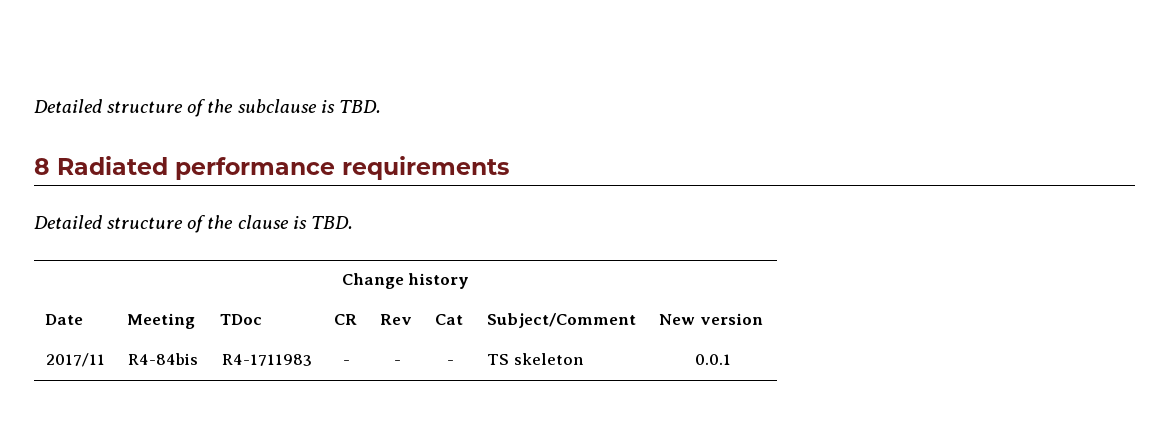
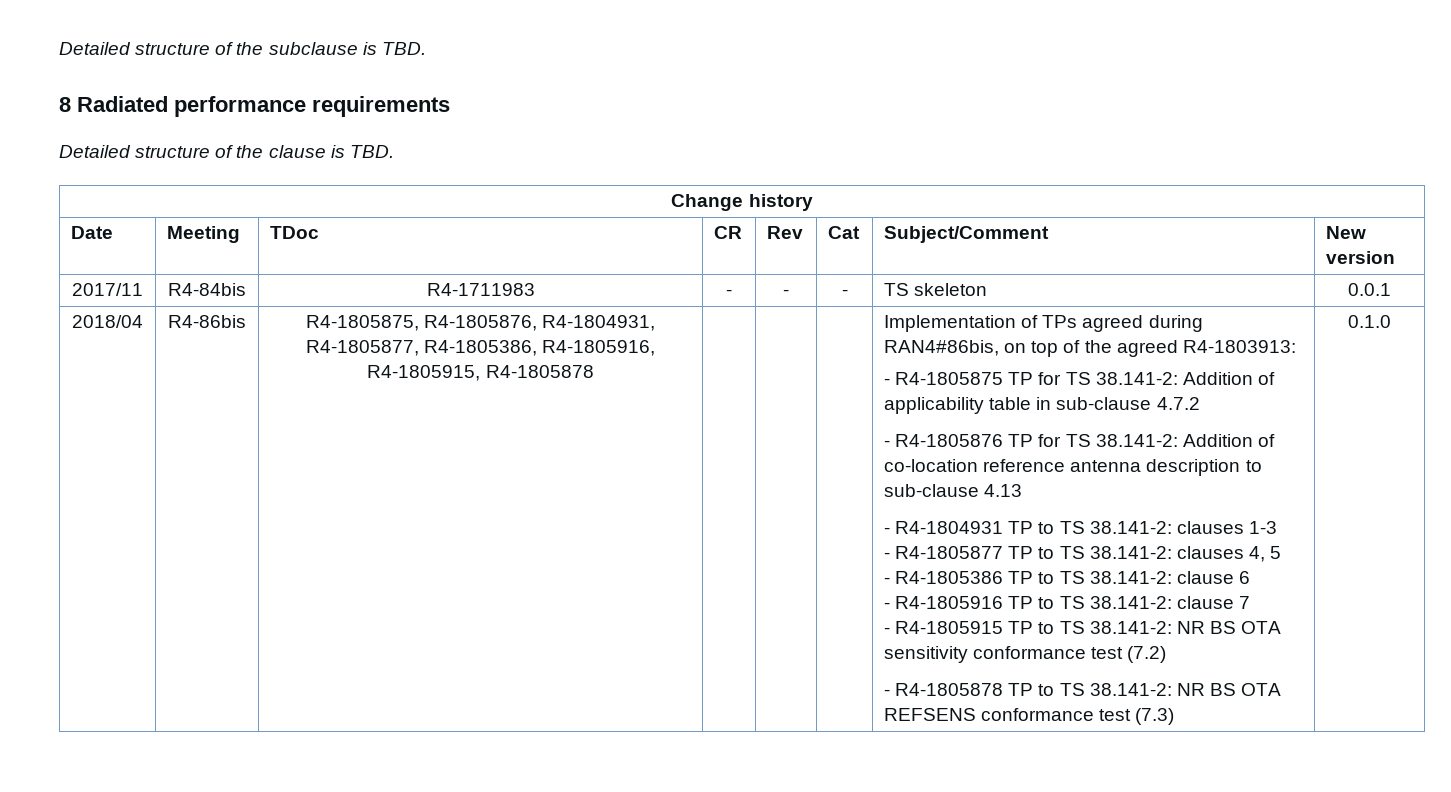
(731, 359) none -> [72,315,143,328] [168,315,246,328] [305,315,656,331] [305,340,656,356] [367,365,594,381] [884,315,1203,332] [884,340,1296,357] [884,372,1275,385] [884,397,1200,414] [884,434,1275,447] [884,459,1262,476] [884,484,1023,497] [884,521,1277,534] [884,546,1282,562] [884,571,1250,584] [884,596,1250,609] [884,621,1282,634] [884,646,1167,663] [884,683,1282,696] [884,708,1175,725] [1348,315,1391,328] // 2018/04 | R4-86bis | R4-1805875, R4-1805876, R4-1804931, R4-1805877, R4-1805386, R4-1805916, R4-1805915, R4-1805878 | | | | Implementation of TPs agreed during RAN4#86bis, on top of the agreed R4-1803913: // - R4-1805875 TP for TS 38.141-2: Addition of applicability table in sub-clause 4.7.2 // - R4-1805876 TP for TS 38.141-2: Addition of co-location reference antenna description to sub-clause 4.13 // - R4-1804931 TP to TS 38.141-2: clauses 1-3 // - R4-1805877 TP to TS 38.141-2: clauses 4, 5 // - R4-1805386 TP to TS 38.141-2: clause 6 // - R4-1805916 TP to TS 38.141-2: clause 7 // - R4-1805915 TP to TS 38.141-2: NR BS OTA sensitivity conformance test (7.2) // - R4-1805878 TP to TS 38.141-2: NR BS OTA REFSENS conformance test (7.3) | 0.1.0

